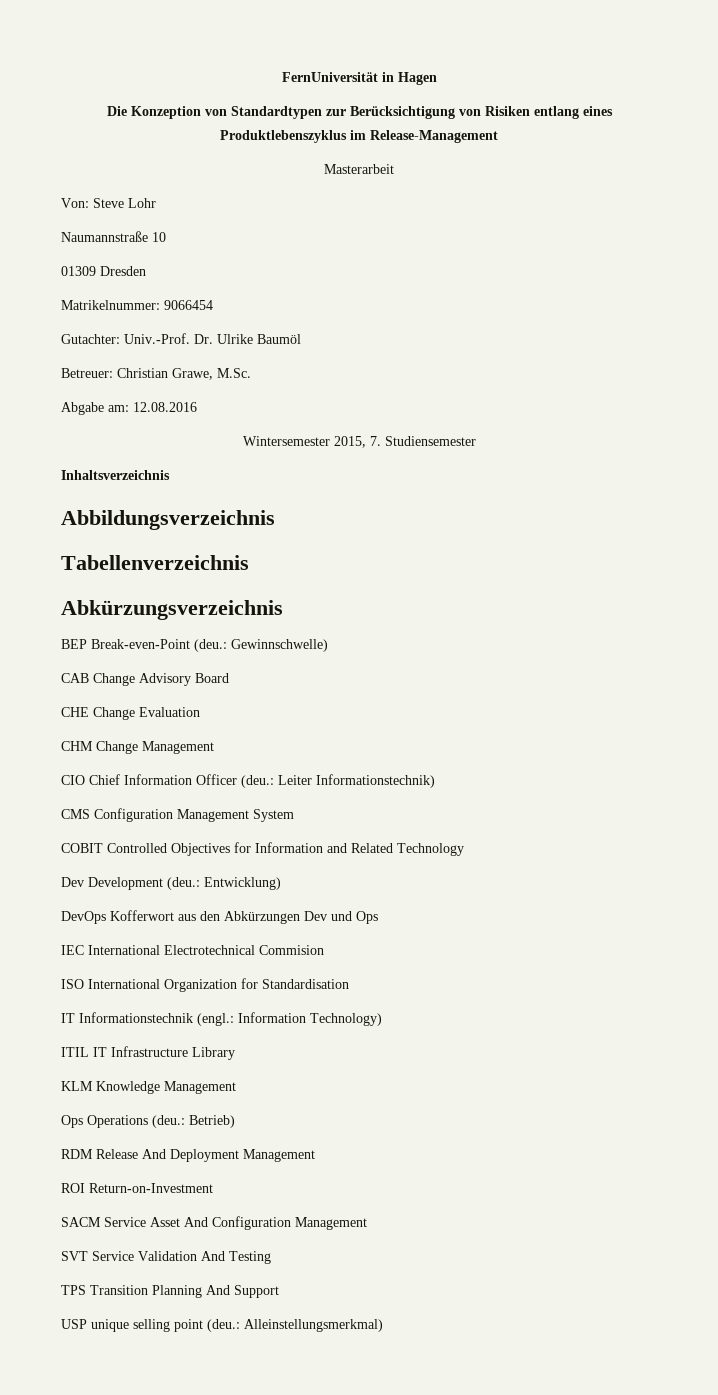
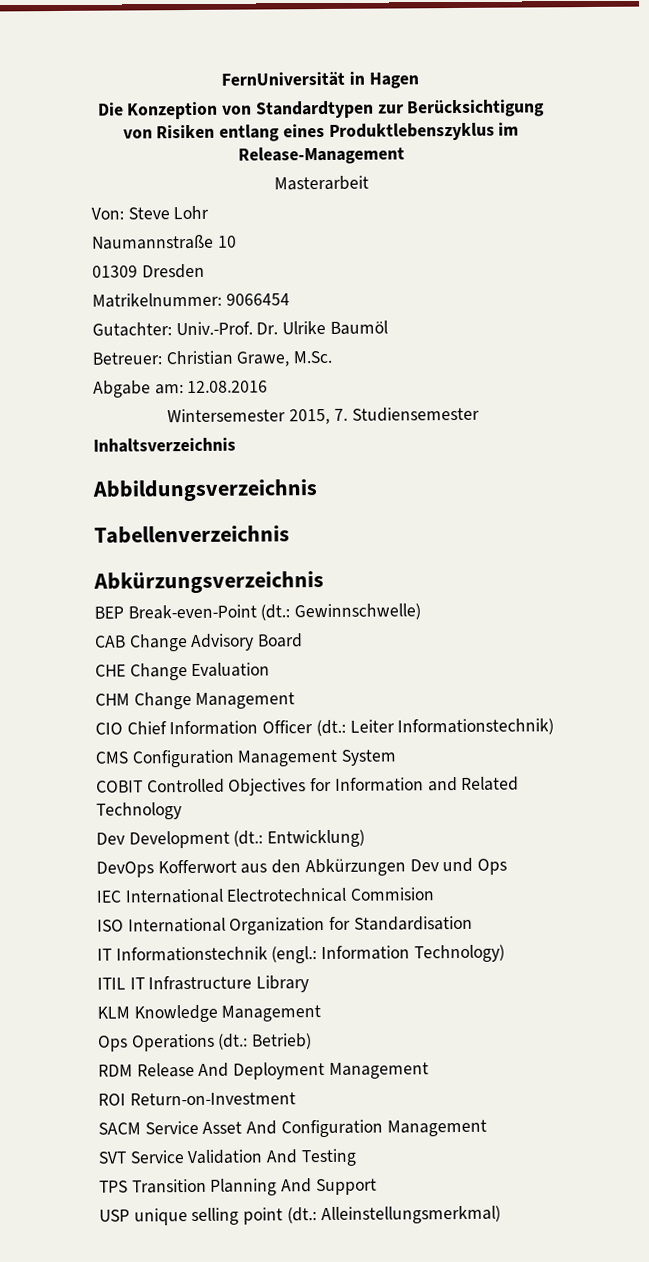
[194,639,227,652] (deu.: -> [260,604,291,621] (dt.:
[241,775,274,788] (deu.: -> [315,719,346,737] (dt.:
[167,877,200,890] (deu.: -> [233,830,264,847] (dt.:
[152,1115,185,1128] (deu.: -> [218,1033,249,1050] (dt.:
[207,1319,240,1332] (deu.: -> [286,1207,317,1224] (dt.:

